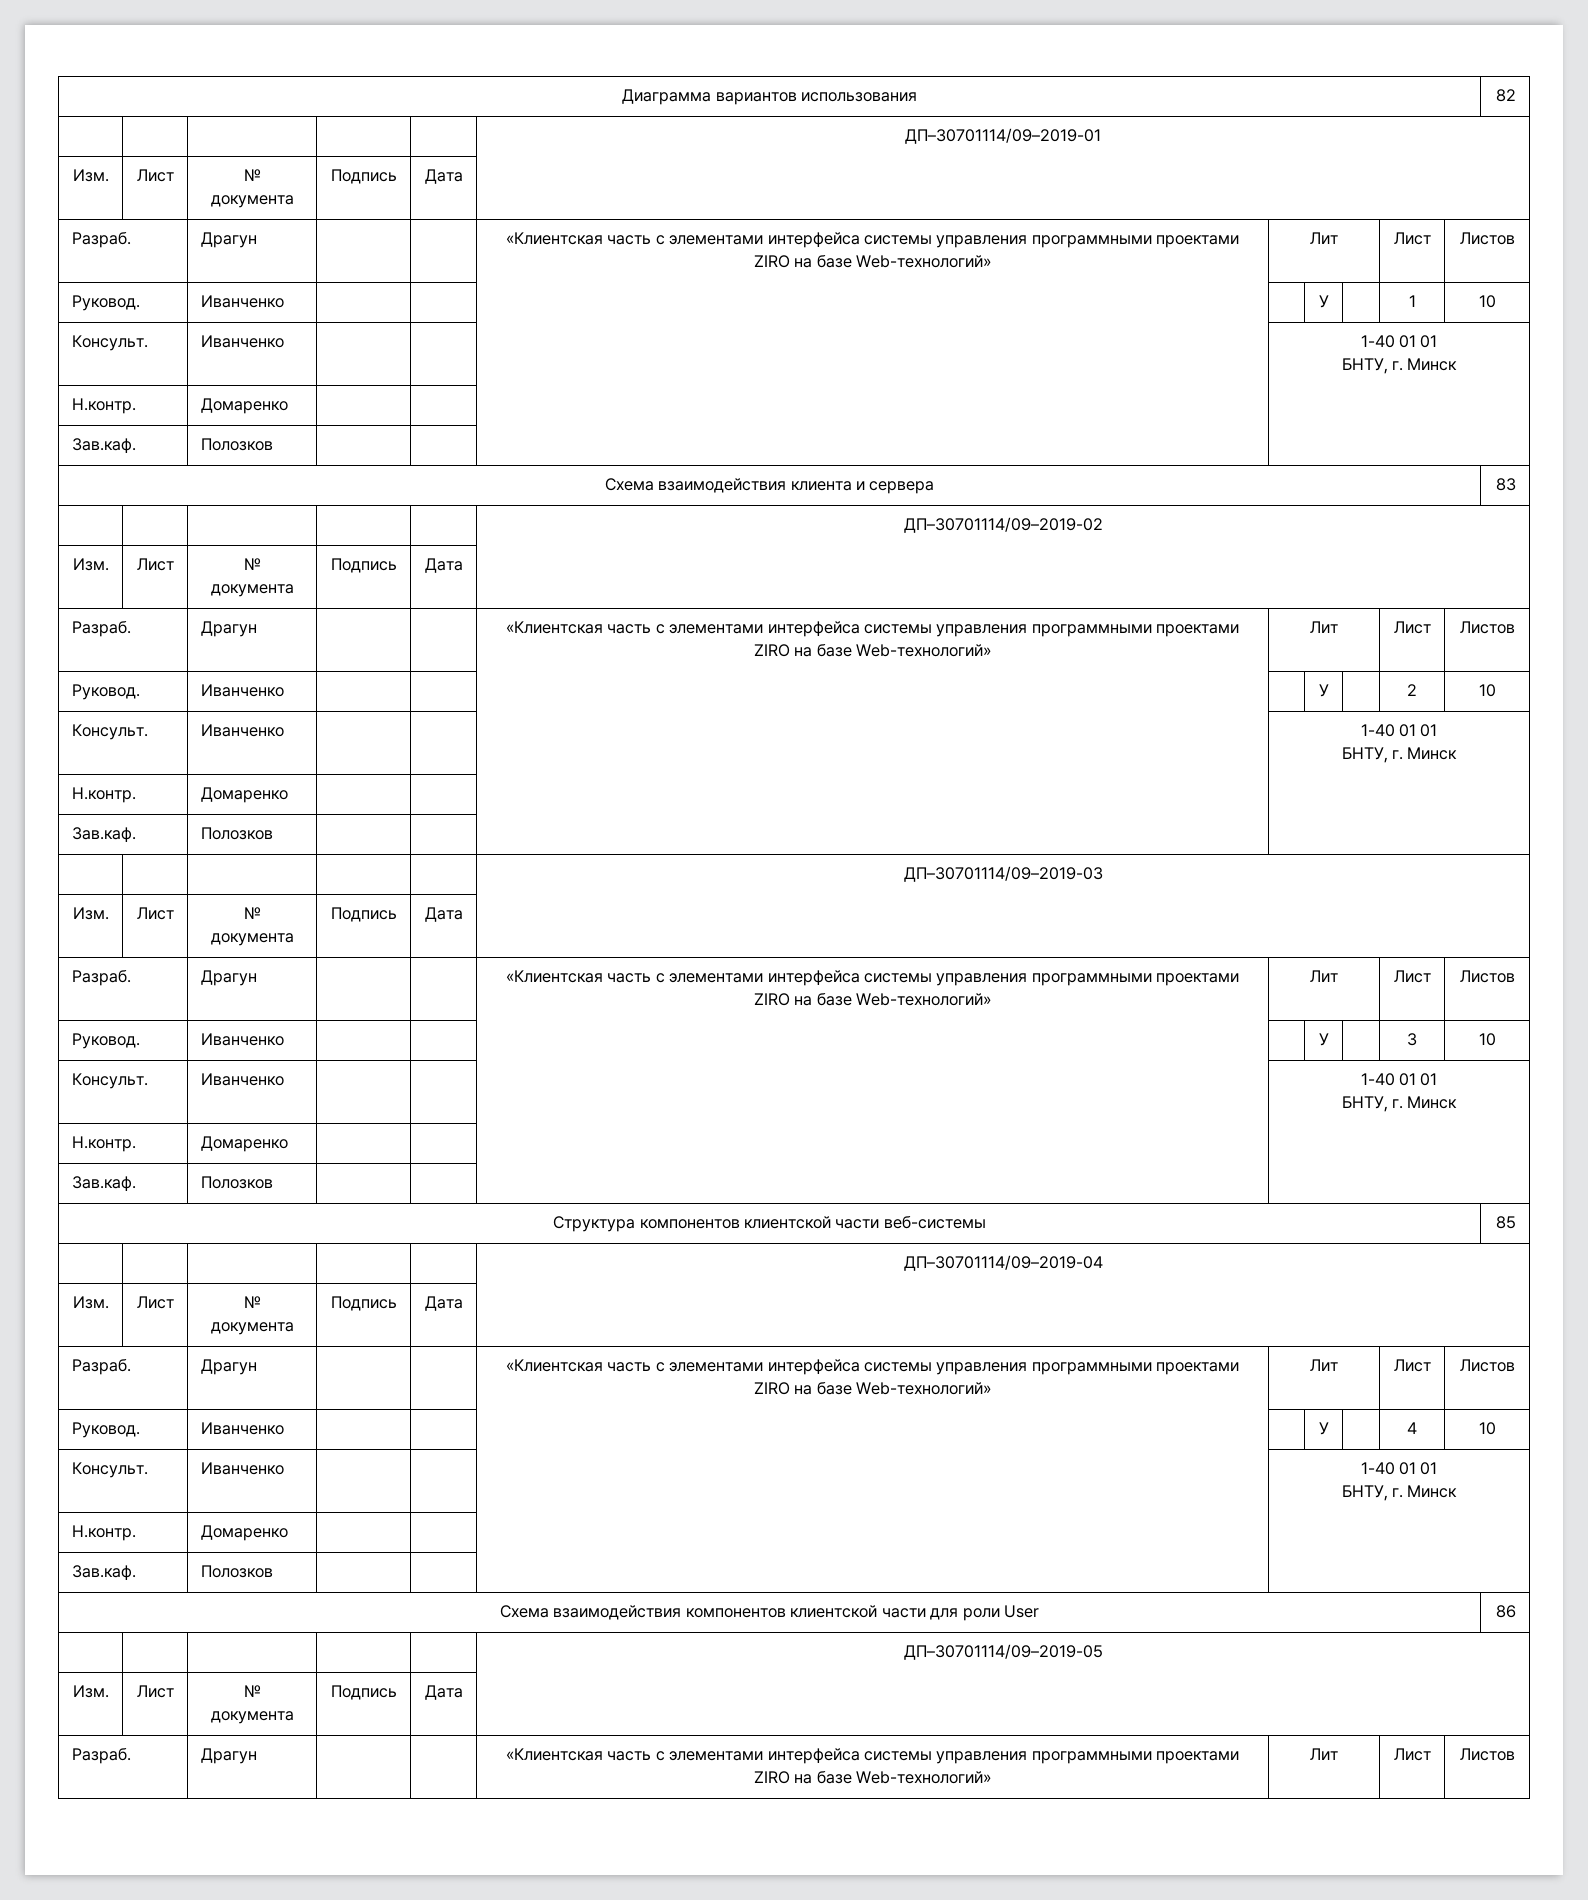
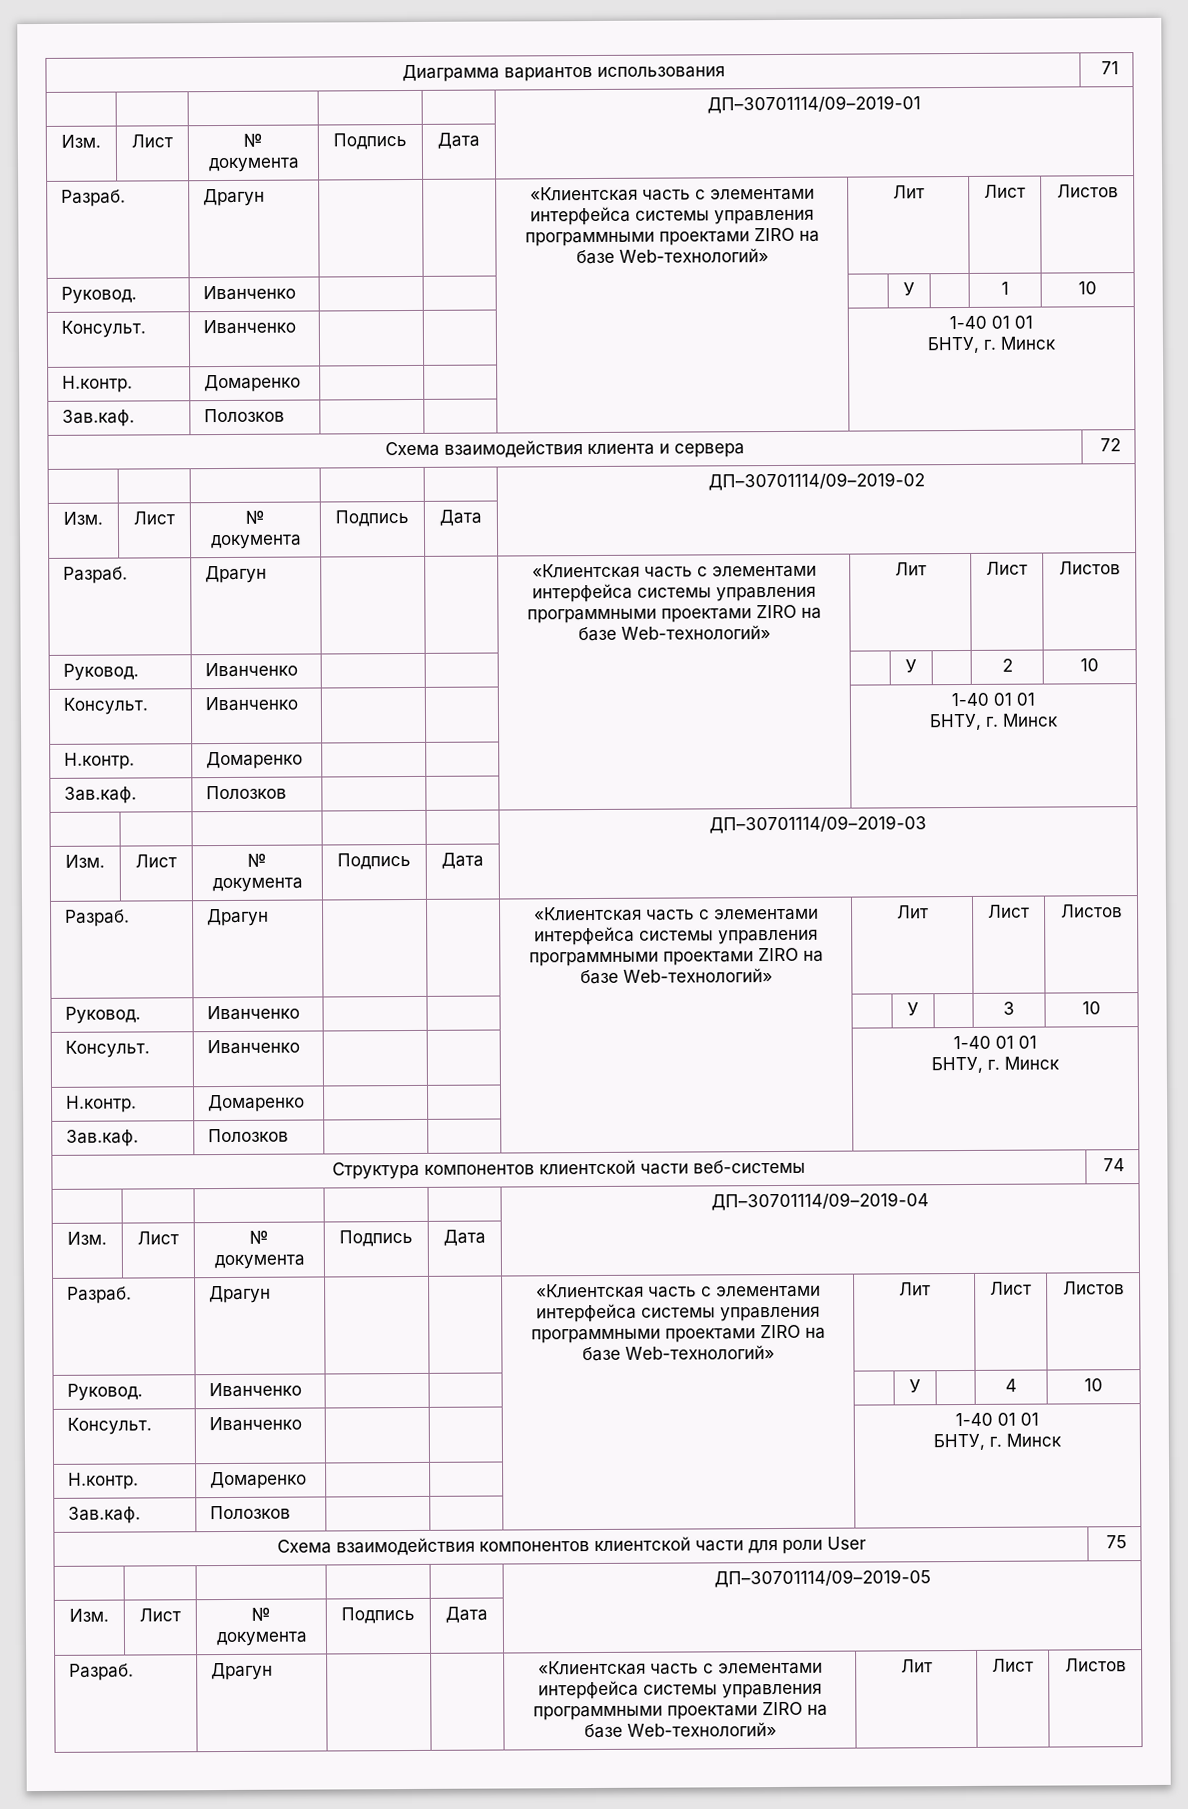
[1496,89,1517,102] 82 -> [1100,61,1119,75] 71
[1496,478,1517,491] 83 -> [1099,438,1121,452] 72
[1496,1216,1517,1229] 85 -> [1102,1158,1125,1172] 74
[1496,1605,1517,1618] 86 -> [1105,1535,1127,1549] 75

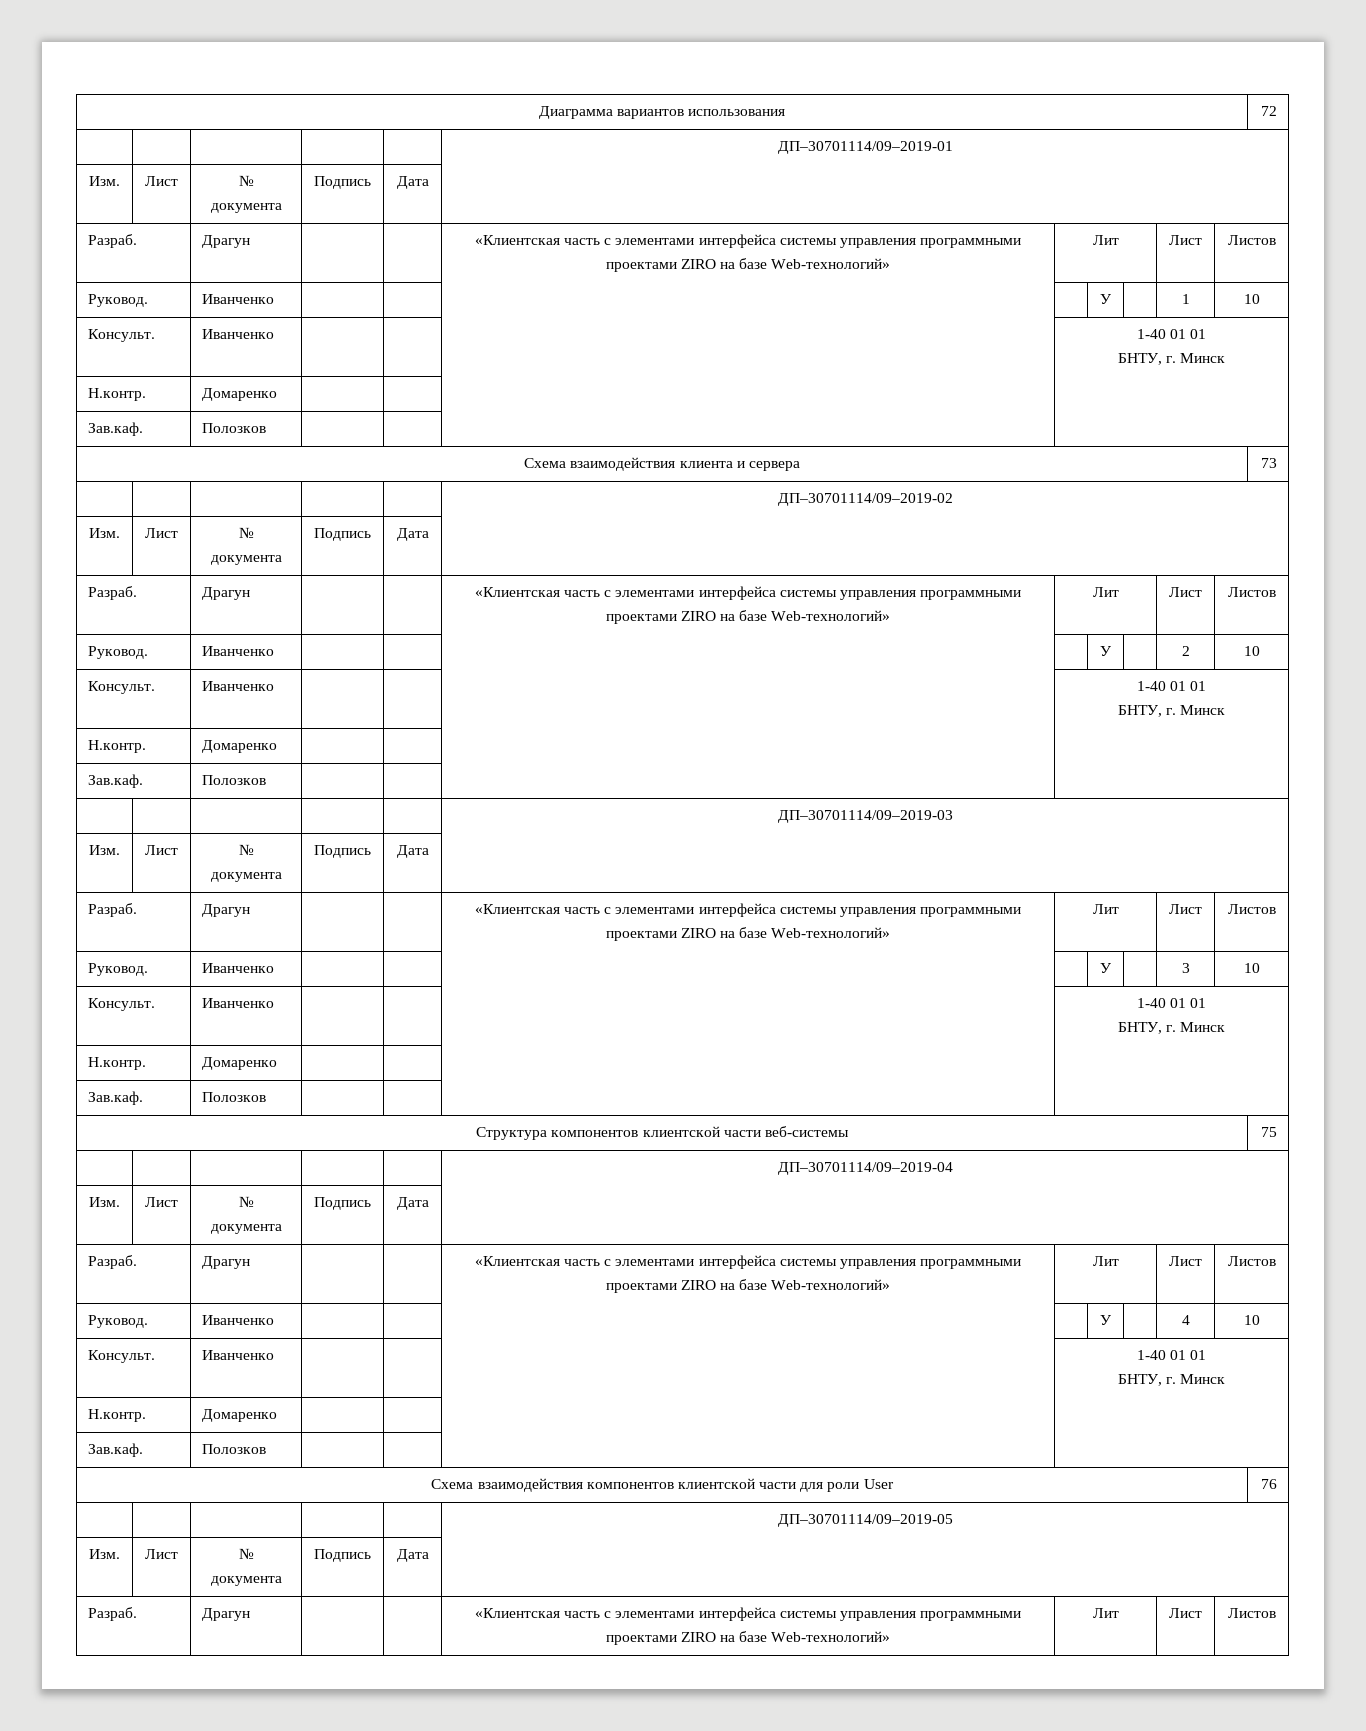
[1100,61,1119,75] 71 -> [1260,106,1277,116] 72
[1099,438,1121,452] 72 -> [1260,458,1277,468] 73
[1102,1158,1125,1172] 74 -> [1260,1127,1277,1137] 75
[1105,1535,1127,1549] 75 -> [1260,1479,1277,1489] 76

